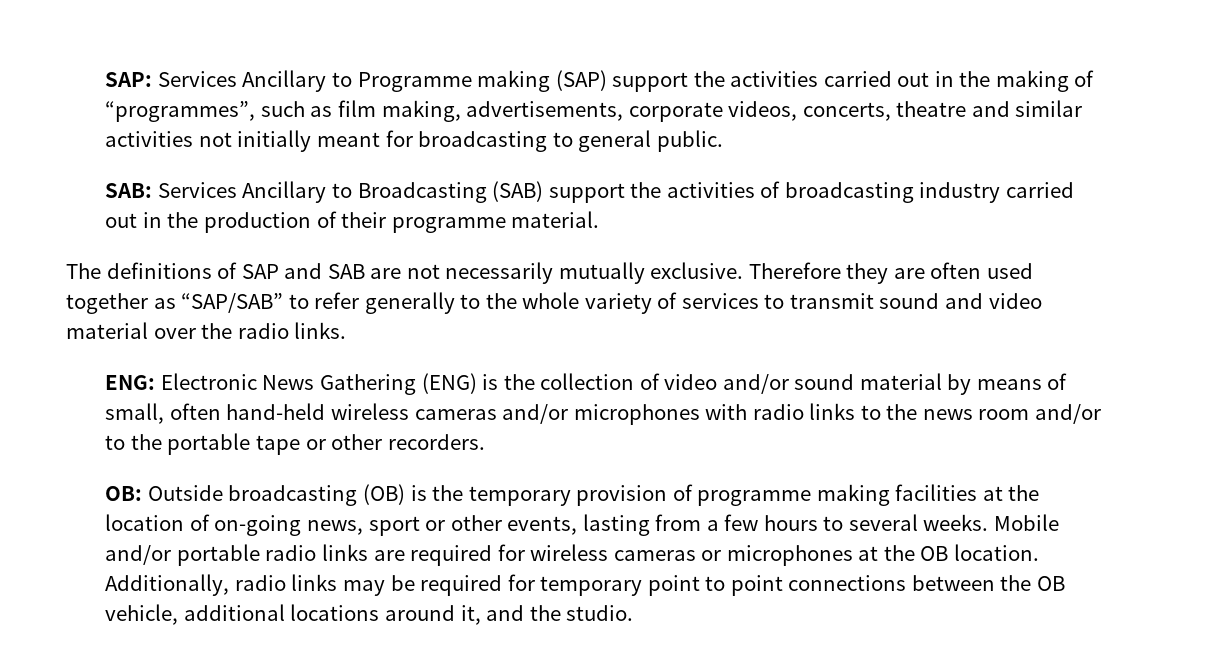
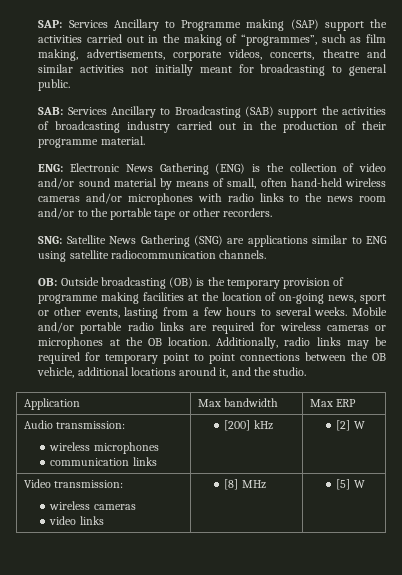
[66,262,1034,284] [66,292,1042,314] [66,322,347,339] // The definitions of SAP and SAB are not necessarily mutually exclusive. Therefore they are often used together as “SAP/SAB” to refer generally to the whole variety of services to transmit sound and video material over the radio links. -> (145, 140) none
(485, 442) none -> [38,235,387,247] [38,250,267,262] // SNG: Satellite News Gathering (SNG) are applications similar to ENG using satellite radiocommunication channels.
(634, 613) none -> [23,398,80,410] [197,398,279,407] [309,399,357,407] [23,420,126,429] [49,442,159,454] [50,457,157,466] [224,420,273,431] [336,420,365,431] [23,479,124,488] [49,501,136,510] [49,516,104,525] [224,479,266,490] [336,479,365,490] // Application | Max bandwidth | Max ERP // Audio transmission: // wireless microphones // communication links | [200] kHz | [2] W // Video transmission: // wireless cameras // video links | [8] MHz | [5] W

